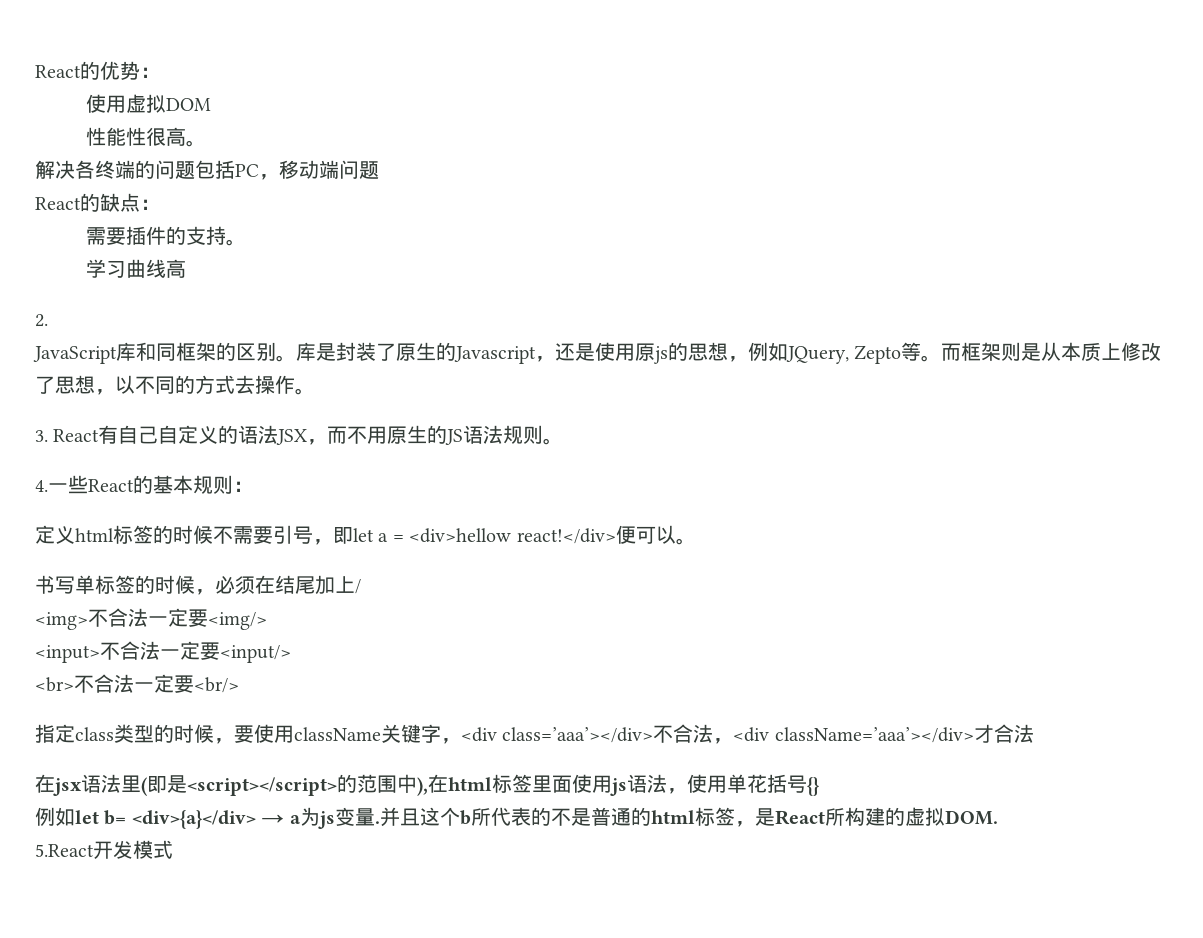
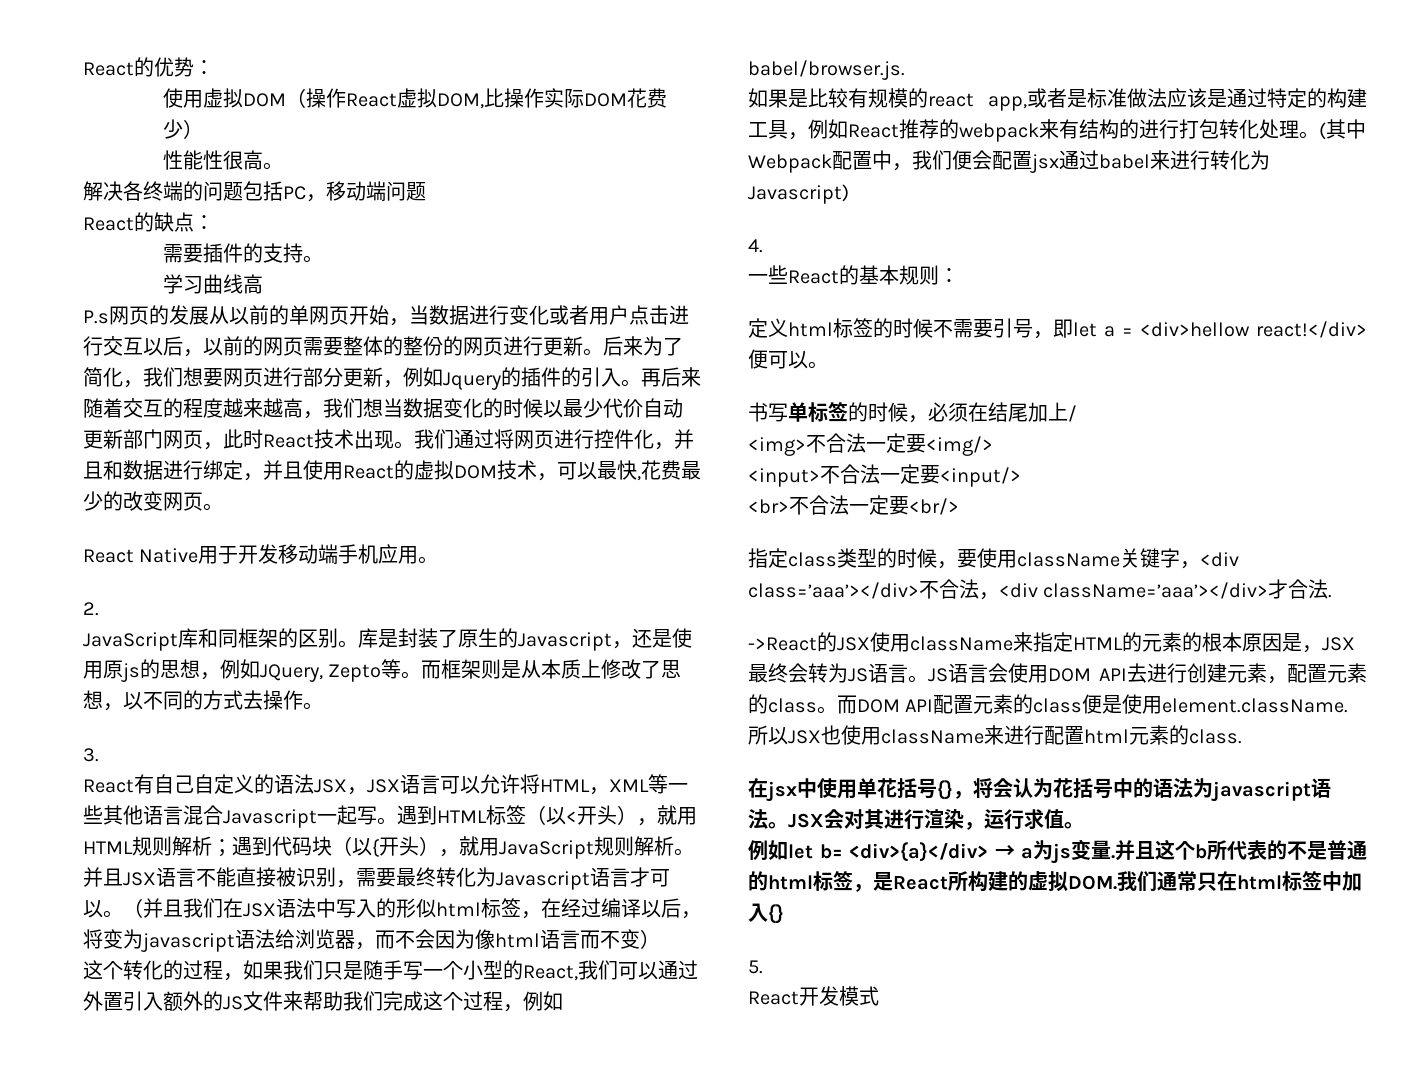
(212, 104) none -> [285,88,667,109] [162,119,203,139] （操作React虚拟DOM,比操作实际DOM花费少）
(187, 268) none -> [83,305,689,326] [83,336,683,357] [83,367,701,390] [83,398,683,419] [83,429,694,450] [83,460,701,481] [83,491,223,511] [83,544,439,564] // P.s网页的发展从以前的单网页开始，当数据进行变化或者用户点击进行交互以后，以前的网页需要整体的整份的网页进行更新。后来为了简化，我们想要网页进行部分更新，例如Jquery的插件的引入。再后来随着交互的程度越来越高，我们想当数据变化的时候以最少代价自动更新部门网页，此时React技术出现。我们通过将网页进行控件化，并且和数据进行绑定，并且使用React的虚拟DOM技术，可以最快,花费最少的改变网页。 // React Native用于开发移动端手机应用。
(48, 436) none -> (99, 755) //
[327,425,564,445] 而不用原生的JS语法规则。 -> [367,774,688,795] [83,805,697,828] [83,836,694,859] [83,867,670,890] [83,898,701,919] [83,929,660,952] [83,960,698,981] [83,991,563,1012] [748,60,905,80] [748,88,1367,111] [748,119,1366,142] [748,150,1270,173] [748,184,849,204] JSX语言可以允许将HTML，XML等一些其他语言混合Javascript一起写。遇到HTML标签（以<开头），就用HTML规则解析；遇到代码块（以{开头），就用JavaScript规则解析。并且JSX语言不能直接被识别，需要最终转化为Javascript语言才可以。（并且我们在JSX语法中写入的形似html标签，在经过编译以后，将变为javascript语法给浏览器，而不会因为像html语言而不变） // 这个转化的过程，如果我们只是随手写一个小型的React,我们可以通过外置引入额外的JS文件来帮助我们完成这个过程，例如babel/browser.js. // 如果是比较有规模的react app,或者是标准做法应该是通过特定的构建工具，例如React推荐的webpack来有结构的进行打包转化处理。(其中Webpack配置中，我们便会配置jsx通过babel来进行转化为Javascript)
(48, 486) none -> (763, 246) //
[35,774,820,796] // 在jsx语法里(即是<script></script>的范围中),在html标签里面使用js语法，使用单花括号{} -> [1328,594,1333,598] [748,632,1355,653] [748,663,1367,684] [748,694,1349,714] [748,725,1242,745] [748,778,1331,802] [748,809,1084,830] . // ->React的JSX使用className来指定HTML的元素的根本原因是，JSX最终会转为JS语言。JS语言会使用DOM API去进行创建元素，配置元素的class。而DOM API配置元素的class便是使用element.className.所以JSX也使用className来进行配置html元素的class. // 在jsx中使用单花括号{}，将会认为花括号中的语法为javascript语法。JSX会对其进行渲染，运行求值。
[35,844,94,857] // 5.React -> [1117,871,1362,892] [748,903,784,924] [748,960,763,974] [748,991,799,1005] 我们通常只在html标签中加入{} // 5. // React

